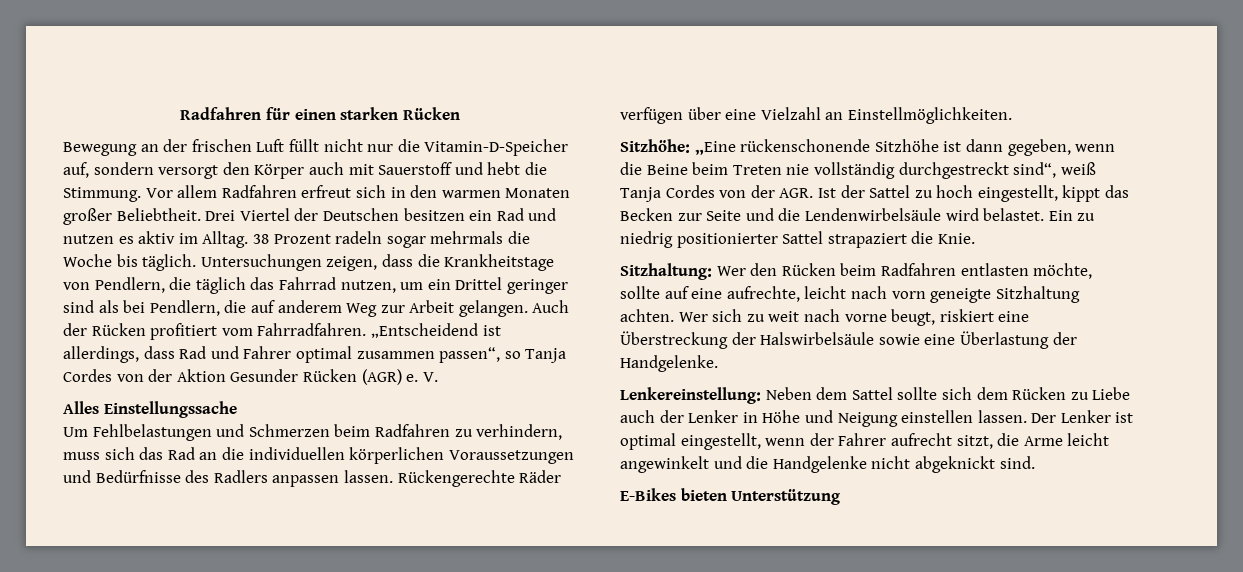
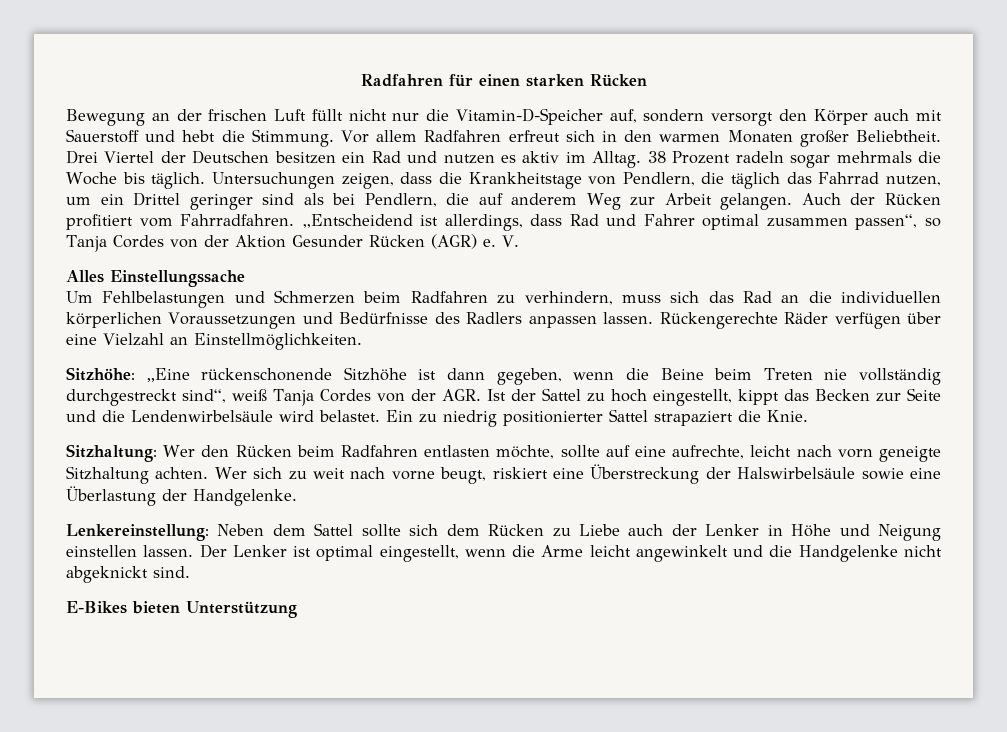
[809,433,993,449] der Fahrer aufrecht sitzt, -> (506, 553) none

